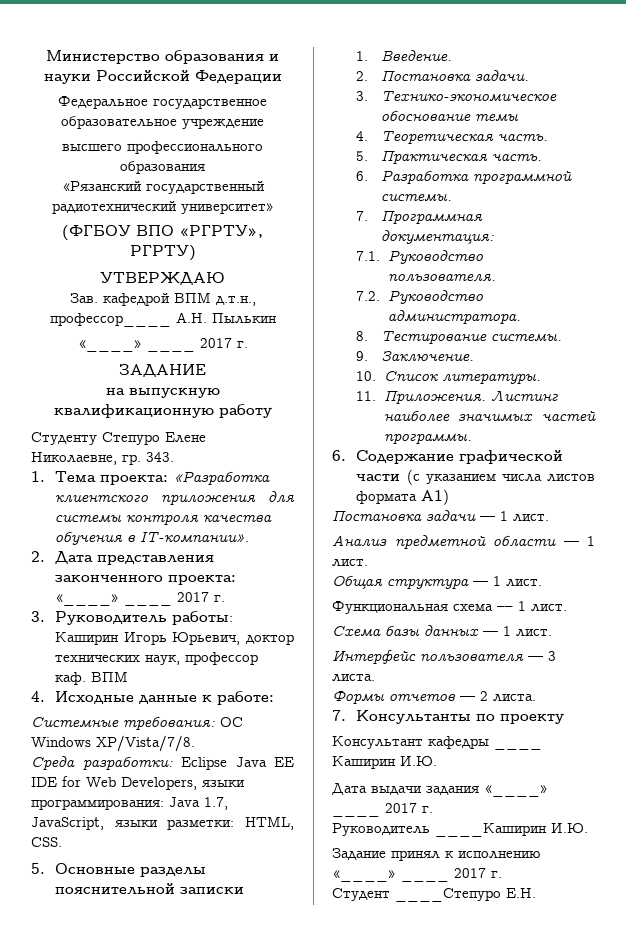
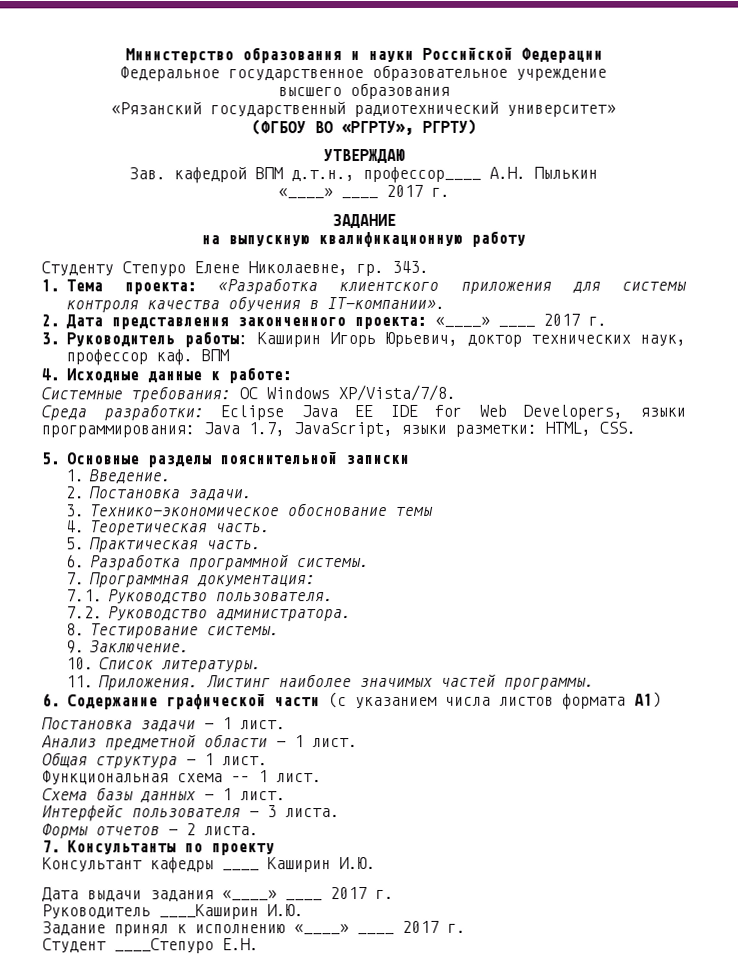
[127,141,263,154] профессионального -> (342, 92) none
[136,225,174,236] ВПО -> [313,121,333,134] ВО

